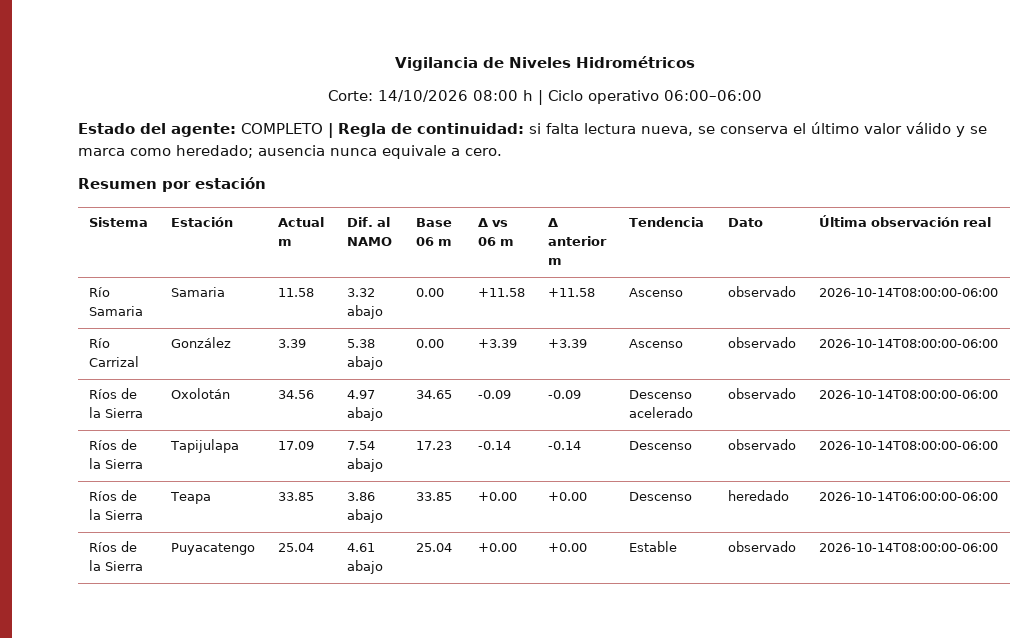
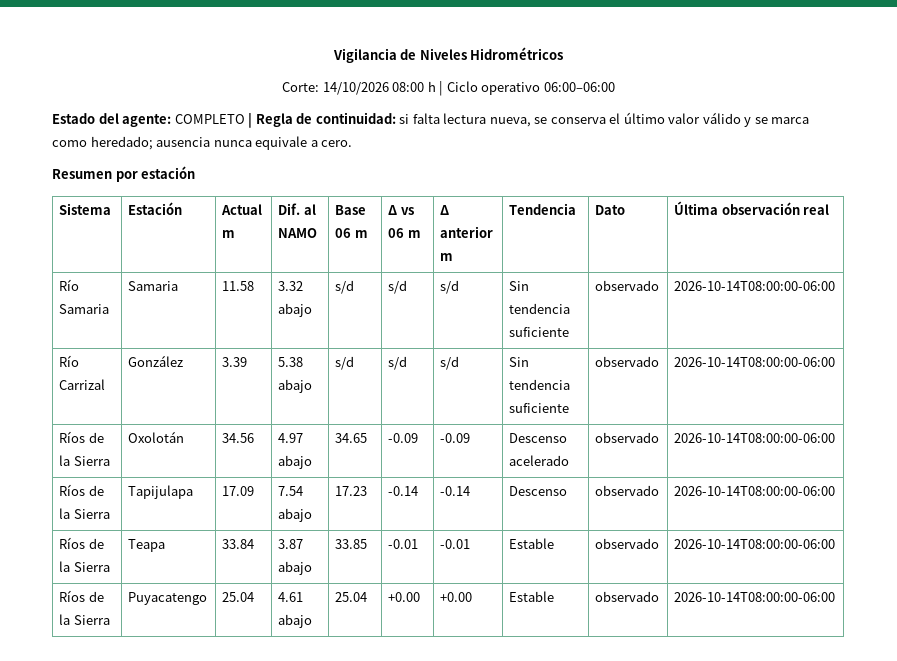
[415,288,444,297] [477,288,525,297] [547,288,595,297] [628,288,683,297] 0.00 | +11.58 | +11.58 | Ascenso -> [335,280,355,294] [388,280,408,294] [440,280,460,294] [509,281,530,291] [509,303,571,314] [509,327,570,337] s/d | s/d | s/d | Sin tendencia suficiente
[415,339,444,348] [477,339,517,348] [547,339,587,348] [628,339,683,348] 0.00 | +3.39 | +3.39 | Ascenso -> [335,356,355,370] [388,356,408,370] [440,356,460,370] [509,357,530,367] [509,379,571,390] [509,403,570,413] s/d | s/d | s/d | Sin tendencia suficiente
[277,492,314,501] [346,492,375,501] 33.85 | 3.86 -> [222,539,255,549] [278,539,304,549] 33.84 | 3.87
[477,492,517,501] [547,492,587,501] [628,492,692,501] [727,490,789,501] [818,492,998,501] +0.00 | +0.00 | Descenso | heredado | 2026-10-14T06:00:00-06:00 -> [388,539,419,549] [440,539,471,549] [509,538,555,549] [595,538,660,549] [674,539,836,549] -0.01 | -0.01 | Estable | observado | 2026-10-14T08:00:00-06:00

